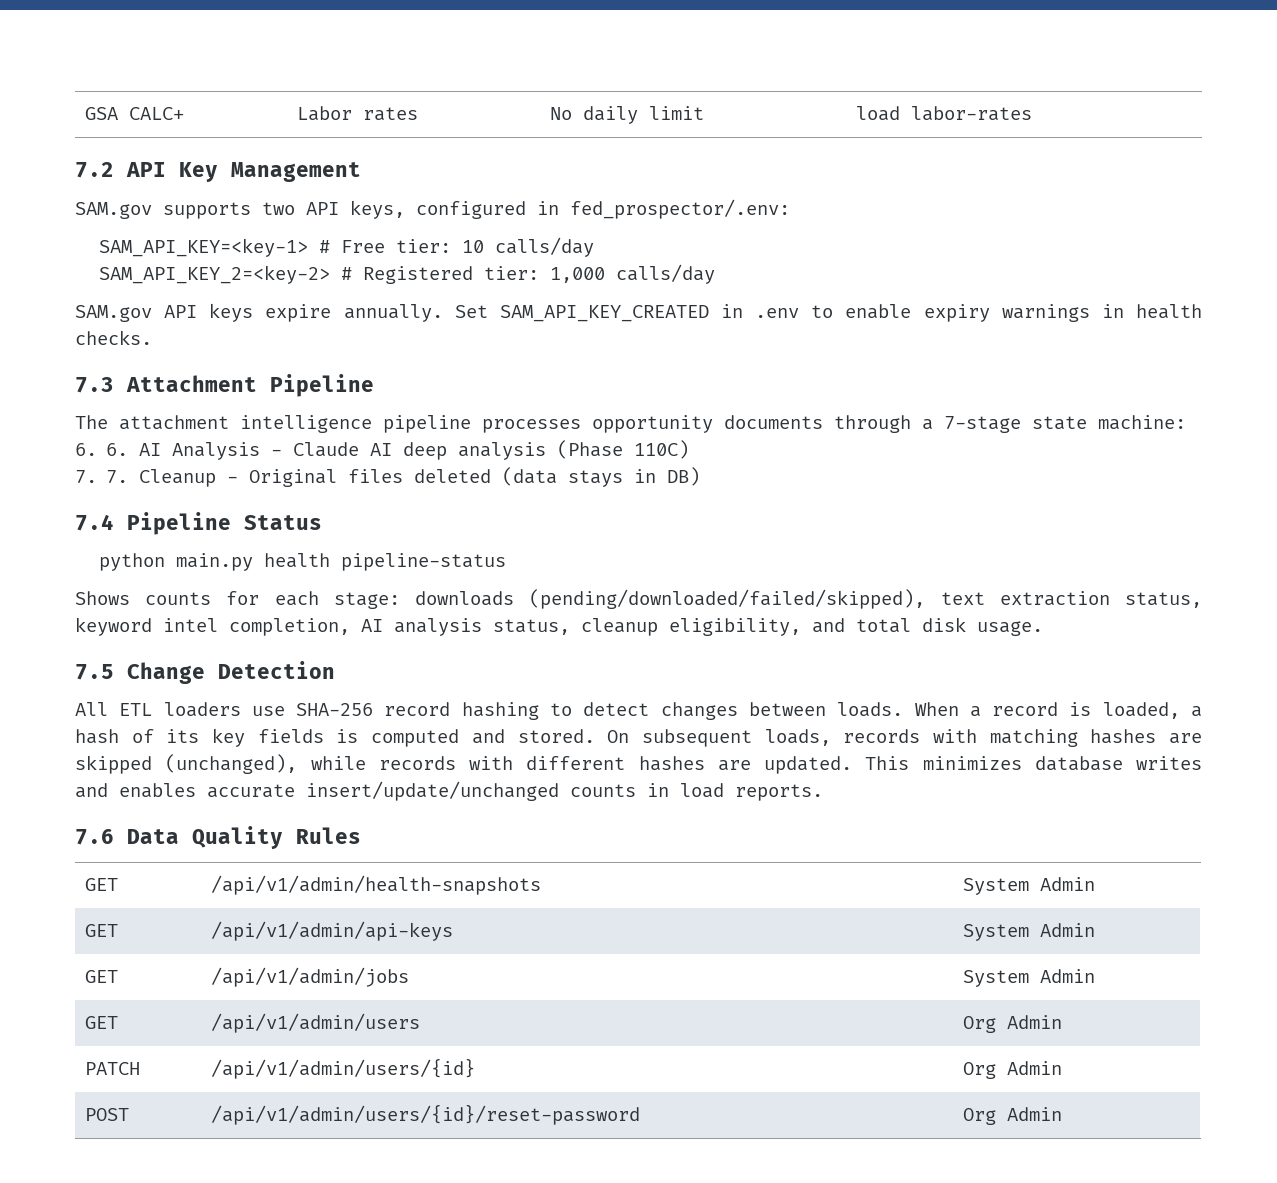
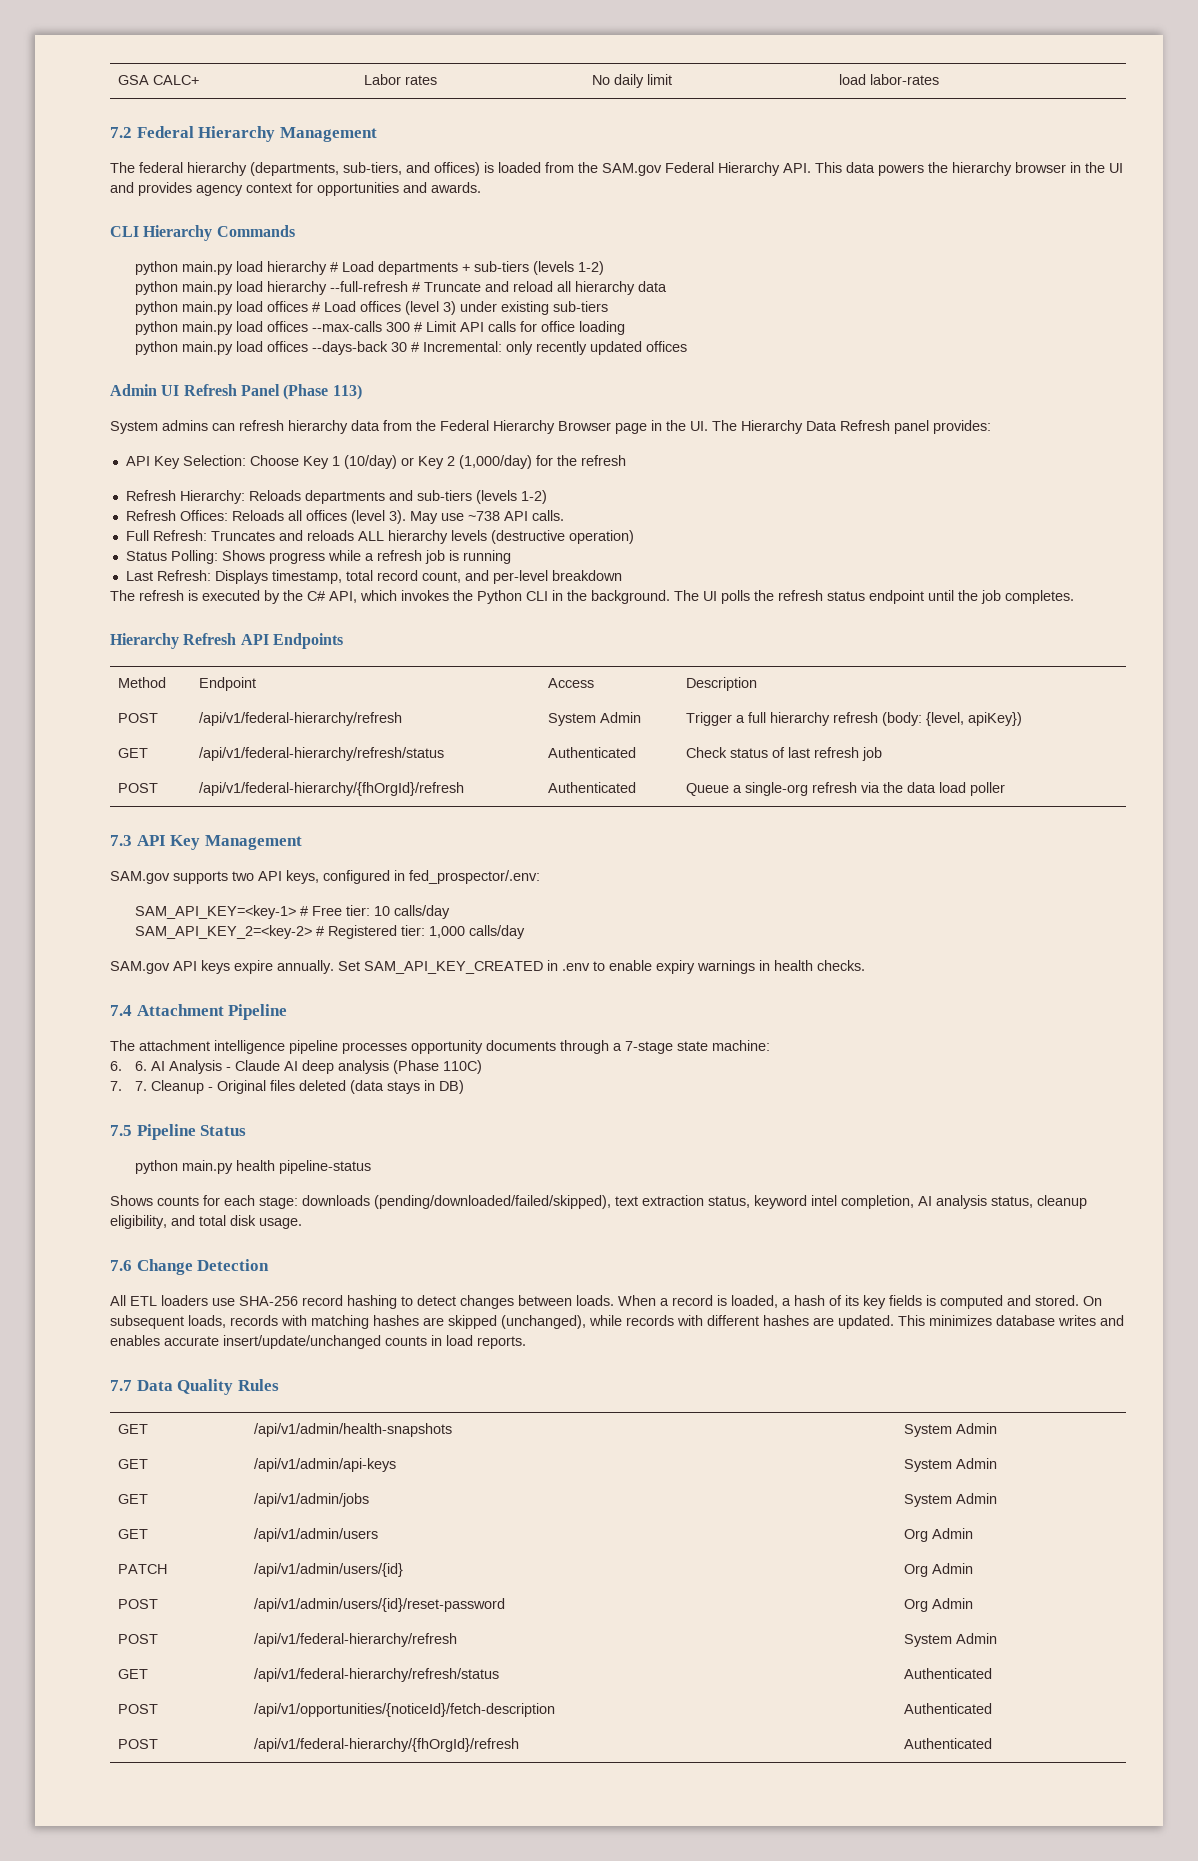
(114, 170) none -> [136,126,377,142] [110,162,1123,176] [110,182,481,196] [110,225,295,241] [134,261,604,275] [134,281,667,295] [134,301,608,315] [134,321,625,335] [134,341,687,355] [110,384,362,400] [110,420,991,434] [125,455,626,469] [125,490,547,504] [125,510,564,524] [125,530,634,544] [125,550,511,564] [125,570,622,584] [110,590,1074,604] [110,633,343,649] [118,677,167,688] [199,677,257,691] [548,678,595,688] [686,677,758,691] [118,713,159,723] [199,712,403,726] [548,712,642,726] [686,712,1023,726] [118,748,149,758] [199,747,445,761] [548,747,637,758] [686,747,883,761] [118,783,159,793] [199,782,465,796] [548,782,637,793] [686,782,1006,796] [110,835,132,846] Federal Hierarchy Management // The federal hierarchy (departments, sub-tiers, and offices) is loaded from the SAM.gov Federal Hierarchy API. This data powers the hierarchy browser in the UI and provides agency context for opportunities and awards. // CLI Hierarchy Commands // python main.py load hierarchy # Load departments + sub-tiers (levels 1-2) // python main.py load hierarchy --full-refresh # Truncate and reload all hierarchy data // python main.py load offices # Load offices (level 3) under existing sub-tiers // python main.py load offices --max-calls 300 # Limit API calls for office loading // python main.py load offices --days-back 30 # Incremental: only recently updated offices // Admin UI Refresh Panel (Phase 113) // System admins can refresh hierarchy data from the Federal Hierarchy Browser page in the UI. The Hierarchy Data Refresh panel provides: // API Key Selection: Choose Key 1 (10/day) or Key 2 (1,000/day) for the refresh // Refresh Hierarchy: Reloads departments and sub-tiers (levels 1-2) // Refresh Offices: Reloads all offices (level 3). May use ~738 API calls. // Full Refresh: Truncates and reloads ALL hierarchy levels (destructive operation) // Status Polling: Shows progress while a refresh job is running // Last Refresh: Displays timestamp, total record count, and per-level breakdown // The refresh is executed by the C# API, which invokes the Python CLI in the background. The UI polls the refresh status endpoint until the job completes. // Hierarchy Refresh API Endpoints // Method | Endpoint | Access | Description // POST | /api/v1/federal-hierarchy/refresh | System Admin | Trigger a full hierarchy refresh (body: {level, apiKey}) // GET | /api/v1/federal-hierarchy/refresh/status | Authenticated | Check status of last refresh job // POST | /api/v1/federal-hierarchy/{fhOrgId}/refresh | Authenticated | Queue a single-org refresh via the data load poller // 7.3
[75,377,114,393] 7.3 -> [110,1005,132,1016] 7.4
[75,514,114,531] 7.4 -> [110,1125,132,1136] 7.5
[75,664,114,680] 7.5 -> [110,1260,132,1271] 7.6
[75,829,114,845] 7.6 -> [110,1380,132,1391] 7.7
(1062, 1114) none -> [118,1634,159,1644] [254,1633,458,1647] [904,1633,998,1647] [118,1669,149,1679] [254,1668,500,1682] [904,1668,993,1679] [118,1704,159,1714] [254,1703,556,1717] [904,1703,993,1714] [118,1739,159,1749] [254,1738,520,1752] [904,1738,993,1749] // POST | /api/v1/federal-hierarchy/refresh | System Admin // GET | /api/v1/federal-hierarchy/refresh/status | Authenticated // POST | /api/v1/opportunities/{noticeId}/fetch-description | Authenticated // POST | /api/v1/federal-hierarchy/{fhOrgId}/refresh | Authenticated

